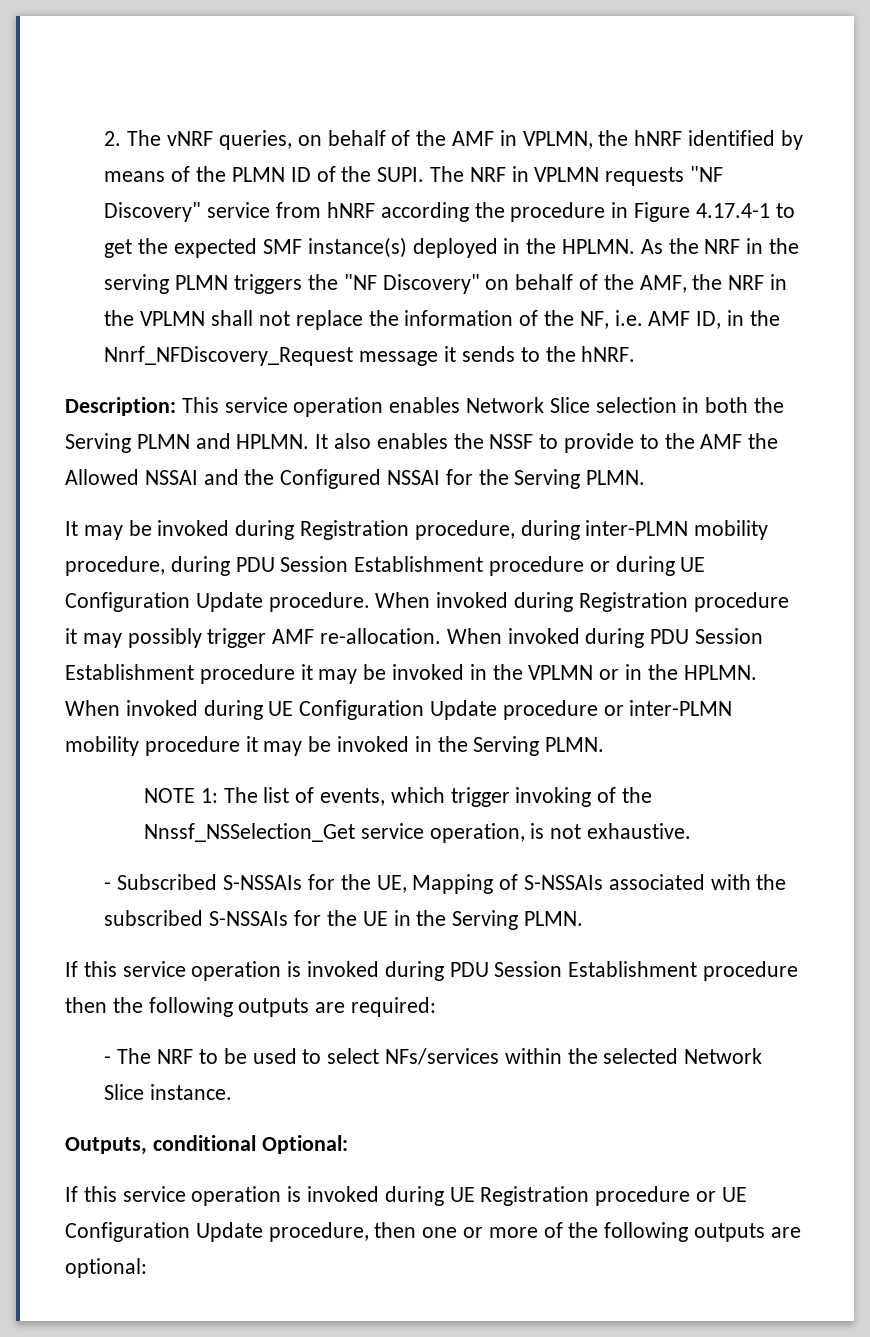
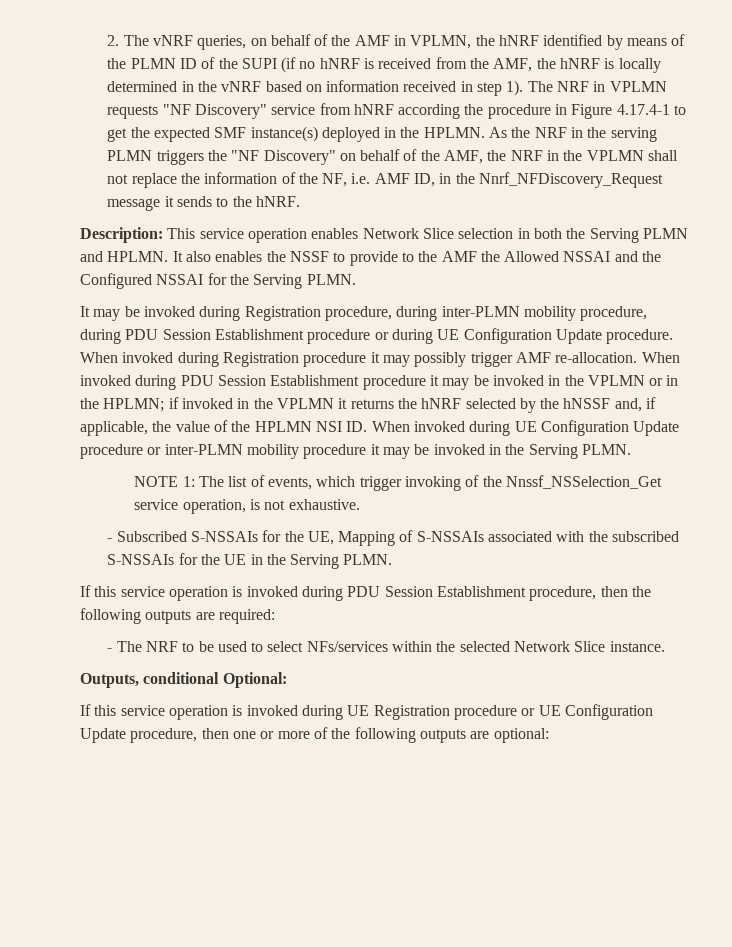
[377,167,425,182] SUPI. -> [241,57,661,73] [107,80,524,96] SUPI (if no hNRF is received from the AMF, the hNRF is locally determined in the vNRF based on information received in step 1).
[683,665,757,680] HPLMN. -> [103,397,657,413] [80,420,368,436] HPLMN; if invoked in the VPLMN it returns the hNRF selected by the hNSSF and, if applicable, the value of the HPLMN NSI ID.
[703,961,799,981] procedure -> [529,586,597,601] procedure,

